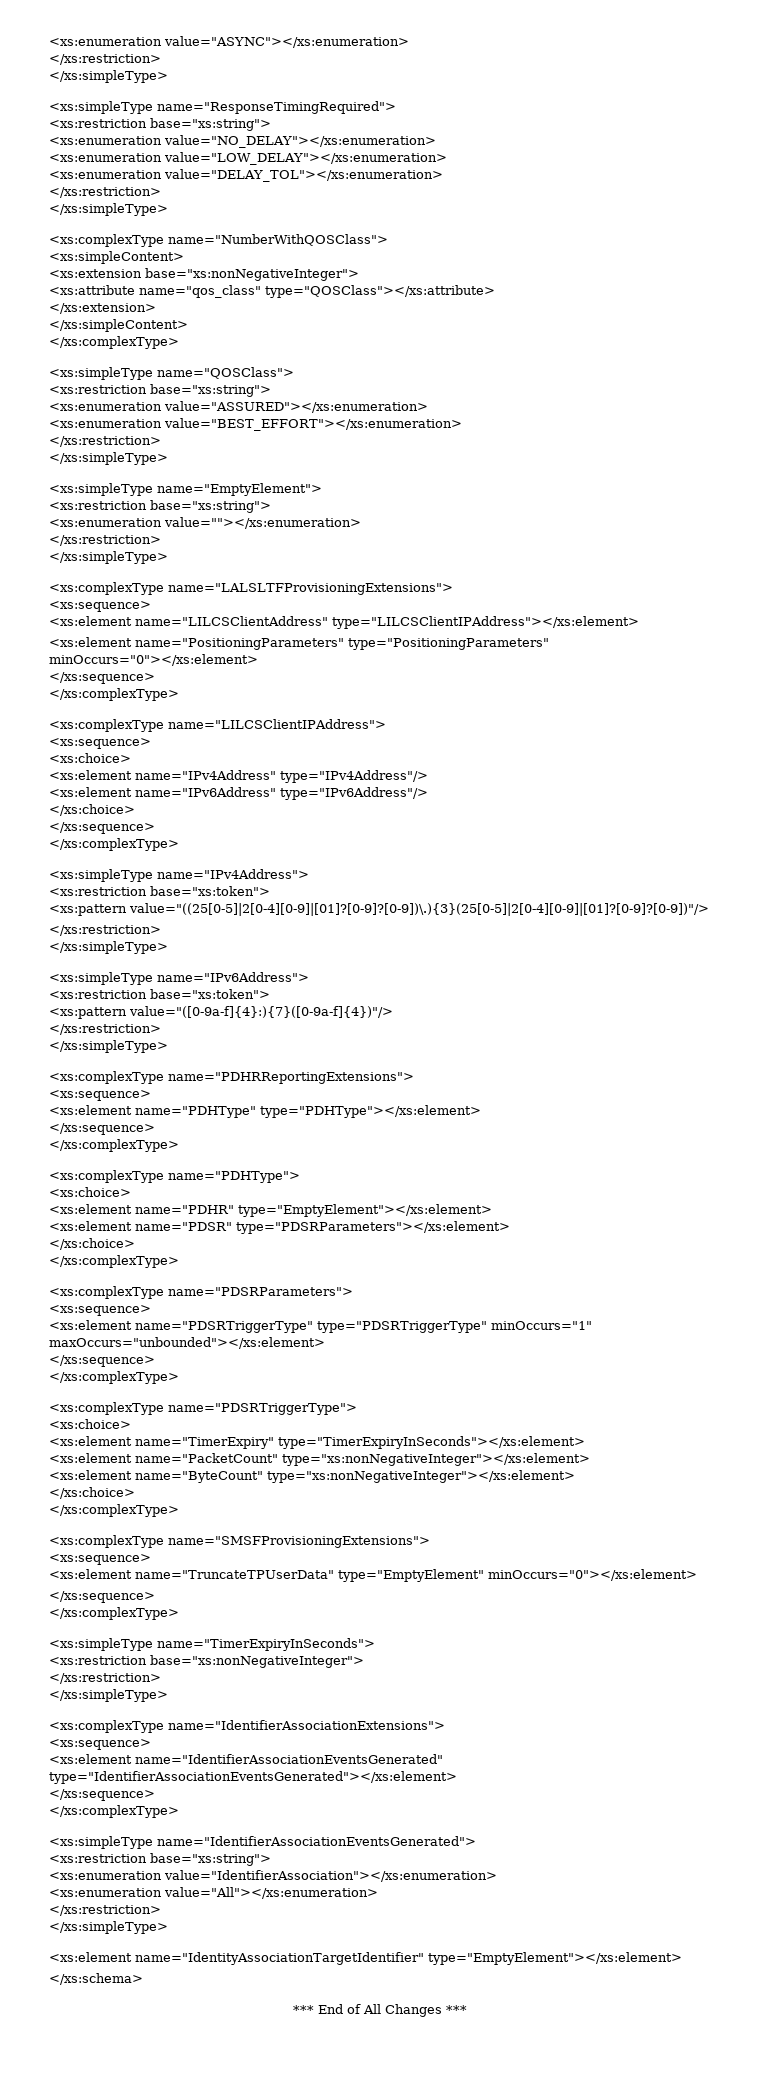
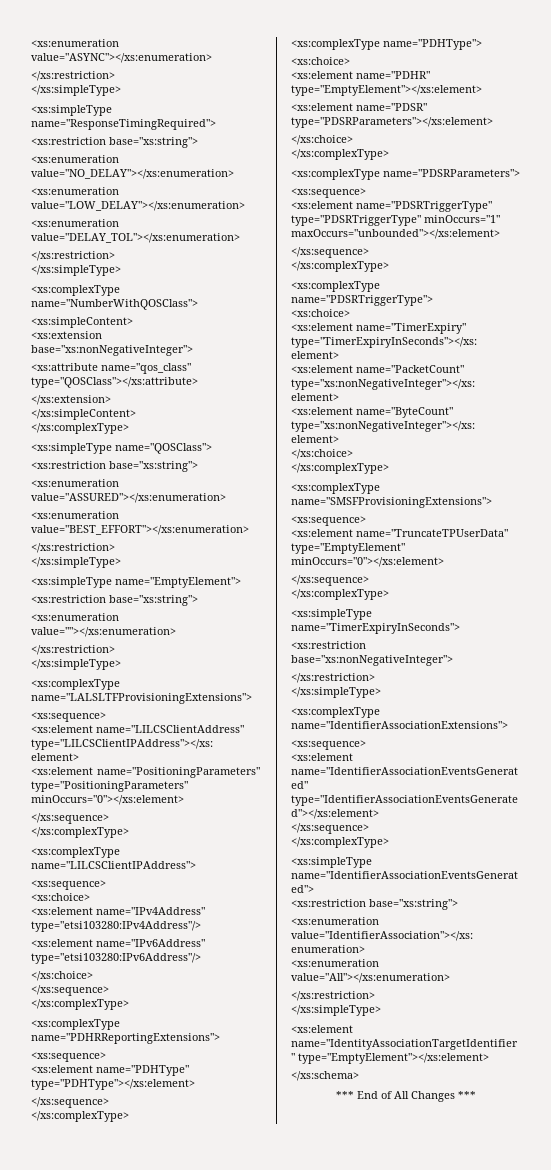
[280,770,428,783] type="IPv4Address"/> -> [31,921,201,932] type="etsi103280:IPv4Address"/>
[280,787,428,800] type="IPv6Address"/> -> [31,953,201,964] type="etsi103280:IPv6Address"/>
[49,869,309,882] [49,886,270,896] [49,903,709,916] [49,925,161,936] [49,941,168,954] [49,972,309,985] [49,989,270,999] [49,1006,393,1019] [49,1024,161,1035] [49,1040,168,1053] // <xs:simpleType name="IPv4Address"> // <xs:restriction base="xs:token"> // <xs:pattern value="((25[0-5]|2[0-4][0-9]|[01]?[0-9]?[0-9])\.){3}(25[0-5]|2[0-4][0-9]|[01]?[0-9]?[0-9])"/> // </xs:restriction> // </xs:simpleType> // <xs:simpleType name="IPv6Address"> // <xs:restriction base="xs:token"> // <xs:pattern value="([0-9a-f]{4}:){7}([0-9a-f]{4})"/> // </xs:restriction> // </xs:simpleType> -> (129, 1004) none

